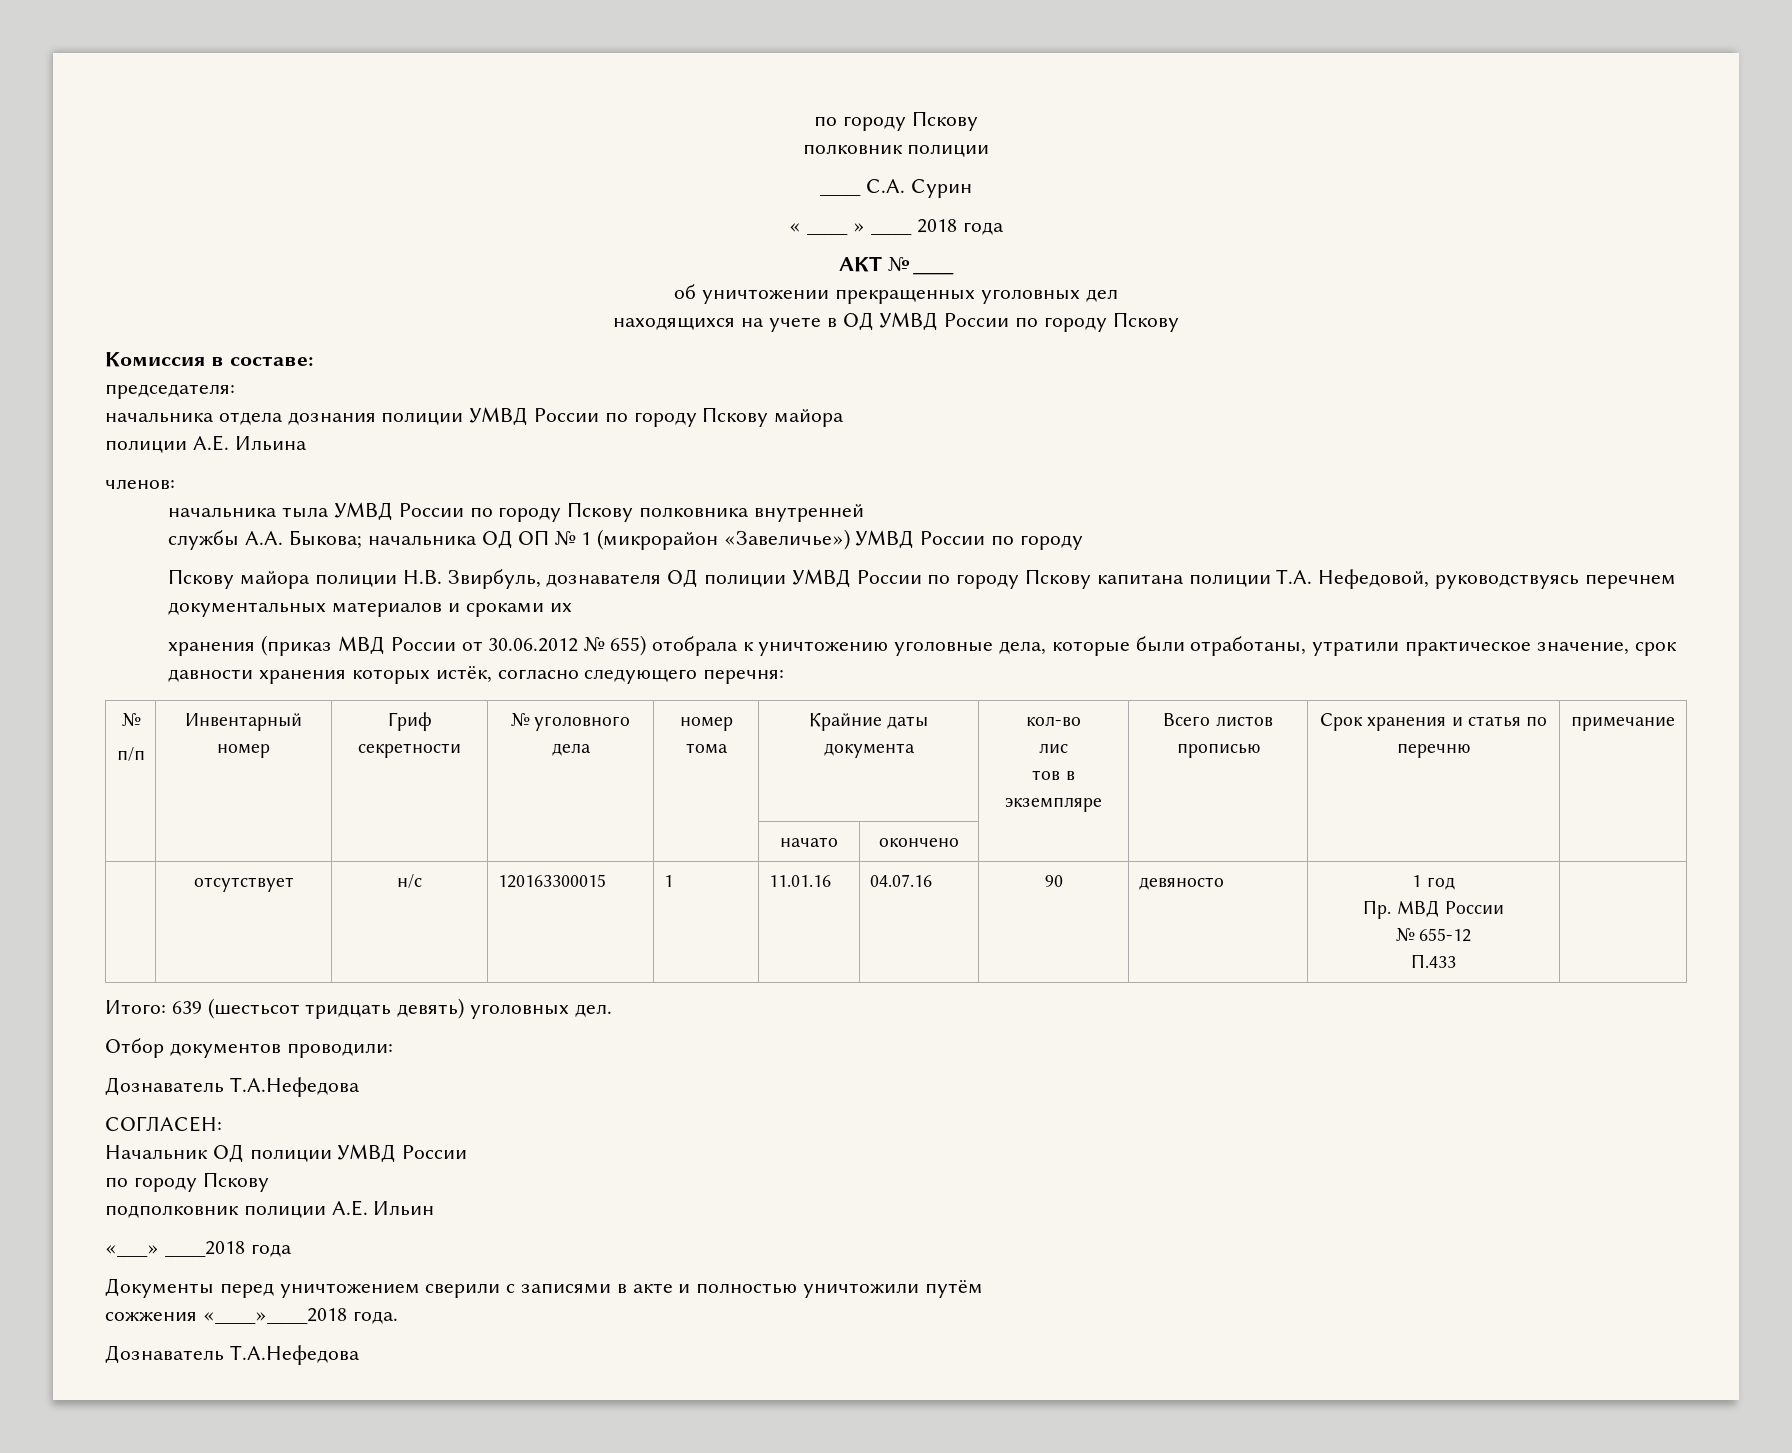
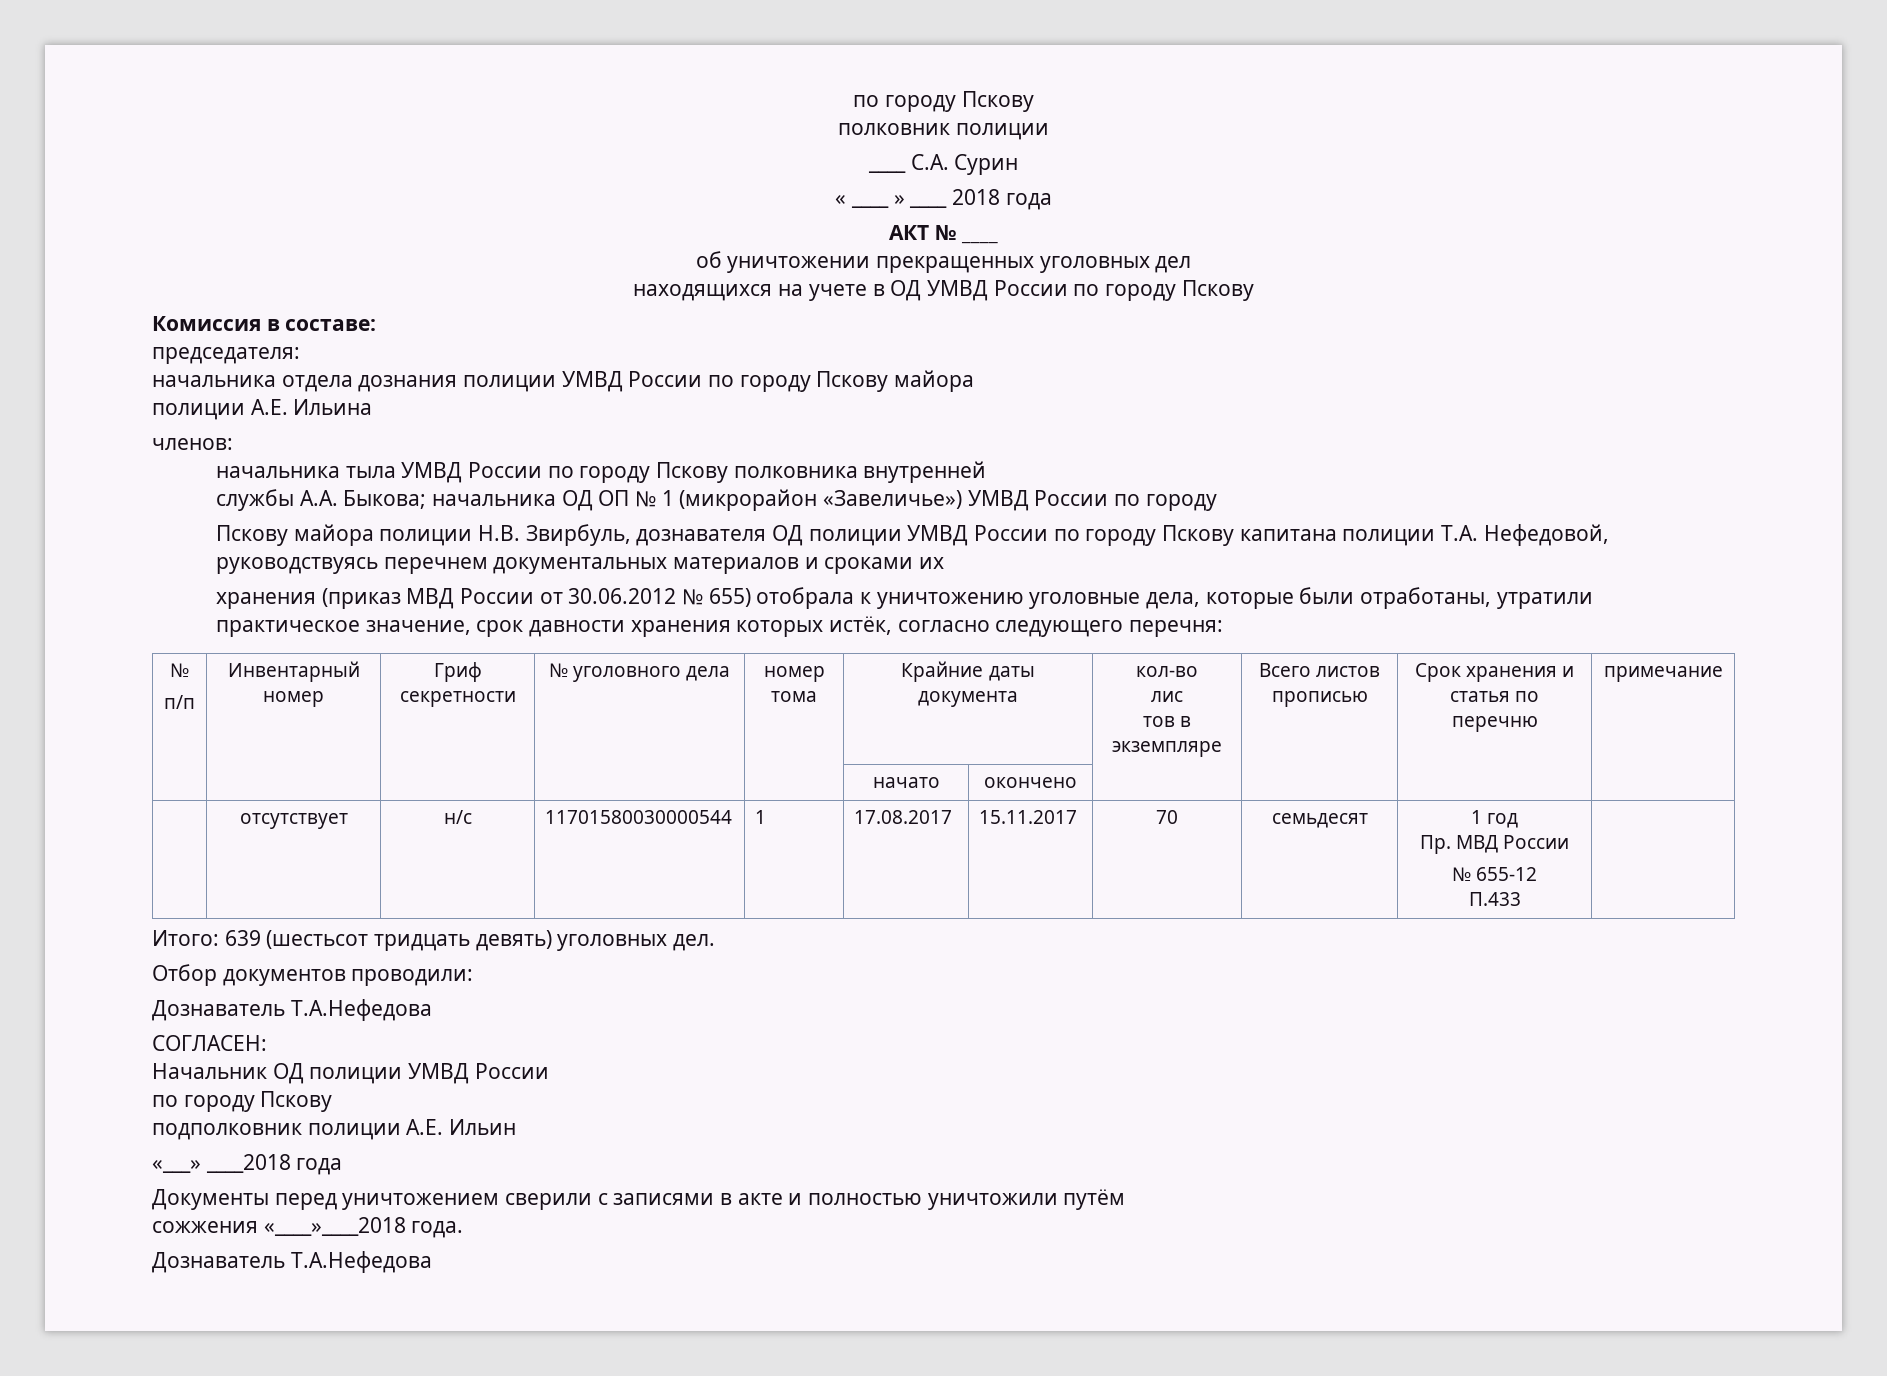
[497,874,606,888] [663,875,673,887] [768,875,831,887] [869,874,932,887] [1044,875,1063,887] [1138,877,1224,890] 120163300015 | 1 | 11.01.16 | 04.07.16 | 90 | девяносто -> [545,810,733,824] [755,810,767,824] [854,810,953,824] [979,810,1078,824] [1156,810,1178,824] [1271,813,1368,828] 11701580030000544 | 1 | 17.08.2017 | 15.11.2017 | 70 | семьдесят

